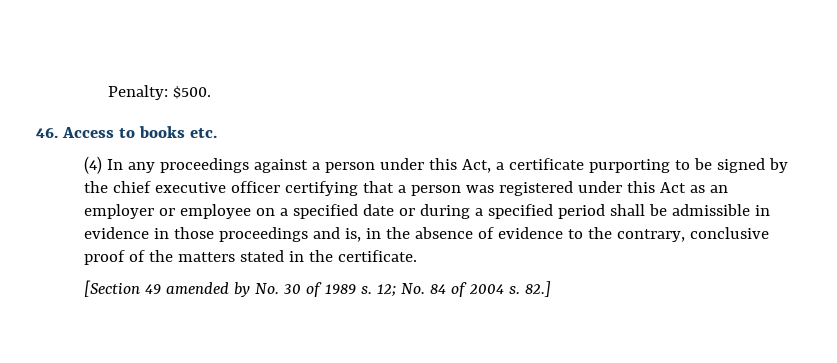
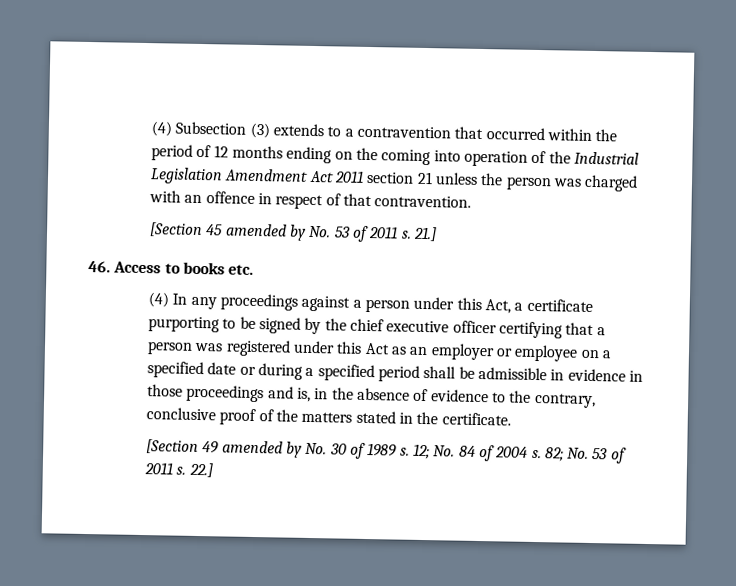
[107,85,211,100] Penalty: $500. -> [151,121,618,142] [151,144,639,167] [150,167,639,192] [149,190,472,210] [149,222,437,242] (4) Subsection (3) extends to a contravention that occurred within the period of 12 months ending on the coming into operation of the Industrial Legislation Amendment Act 2011 section 21 unless the person was charged with an offence in respect of that contravention. // [Section 45 amended by No. 53 of 2011 s. 21.]
[524,281,551,297] 82.] -> [544,447,627,464] [144,462,213,478] 82; No. 53 of 2011 s. 22.]

